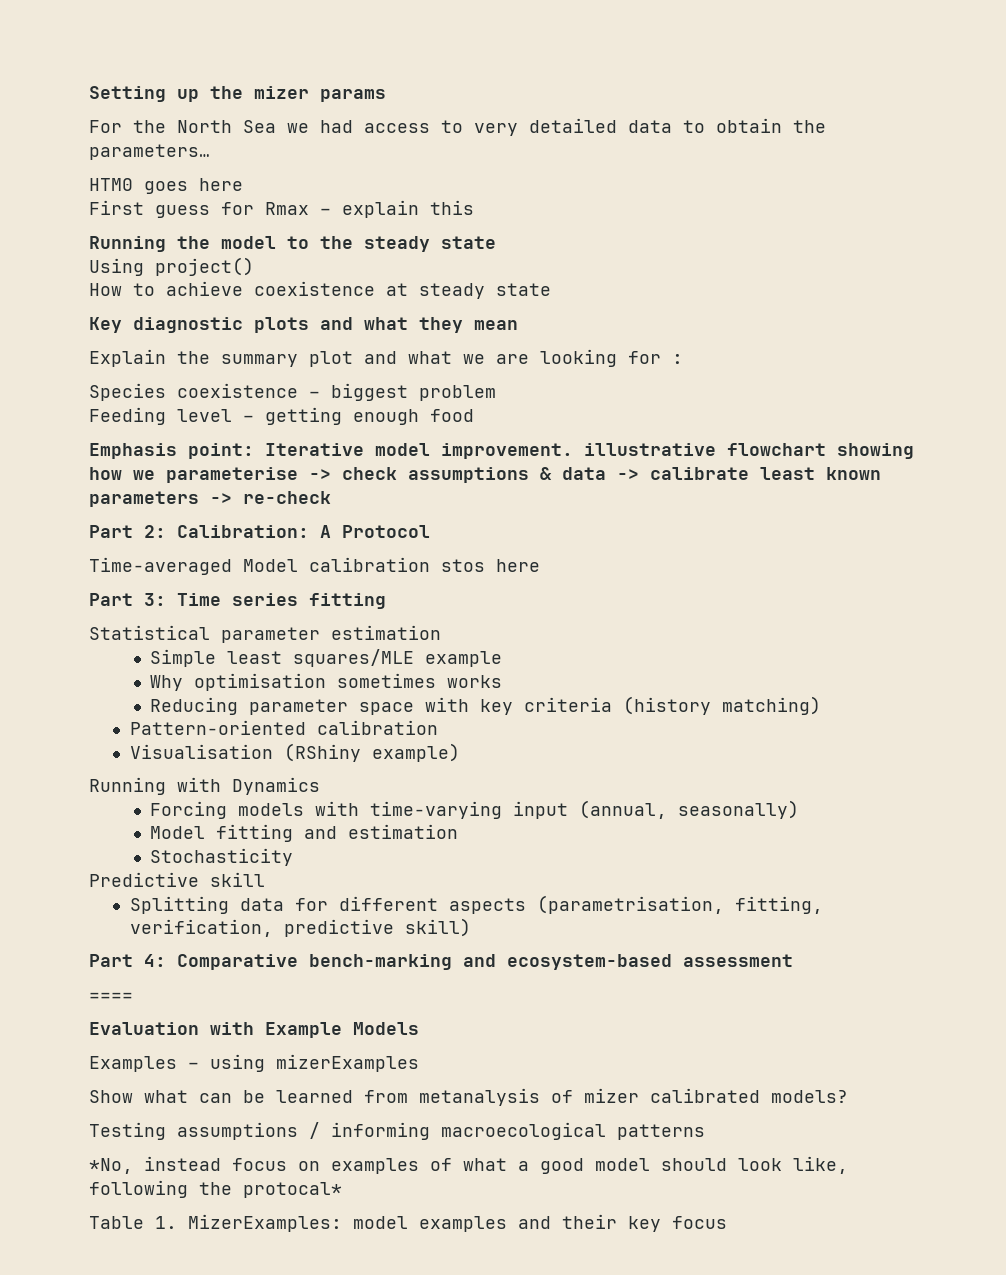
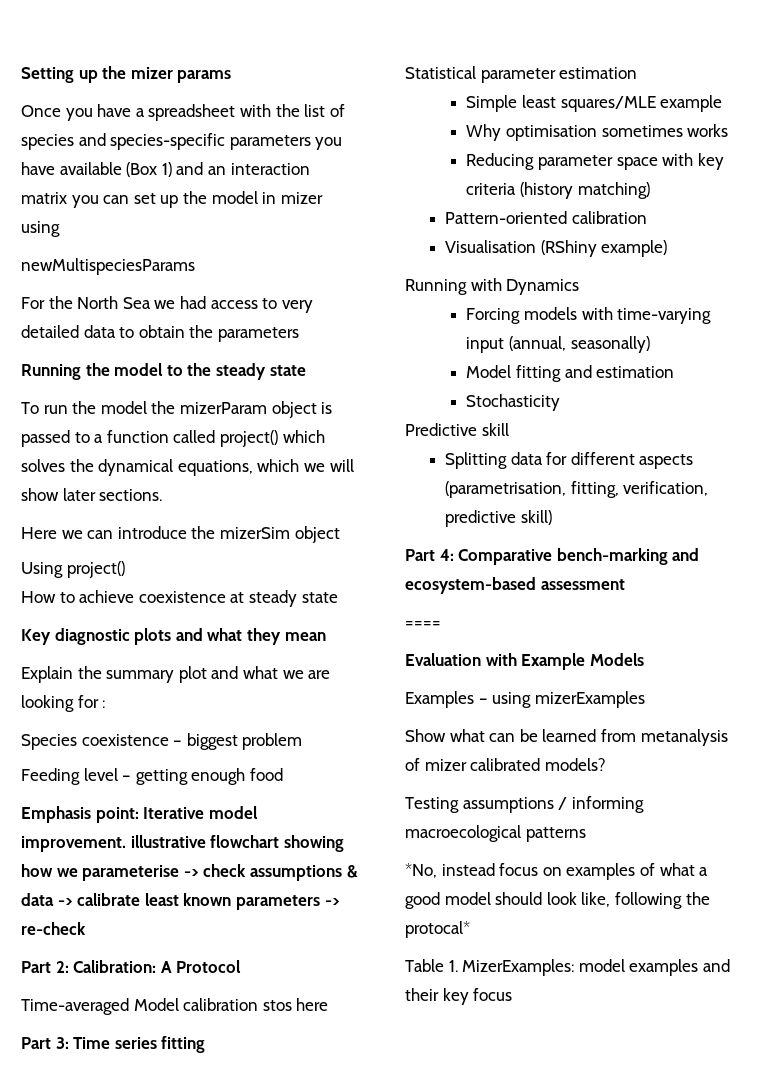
(386, 95) none -> [21,104,345,121] [21,133,343,150] [21,162,310,177] [21,191,323,208] [21,221,60,237] [21,258,195,275] // Once you have a spreadsheet with the list of species and species-specific parameters you have available (Box 1) and an interaction matrix you can set up the model in mizer using // newMultispeciesParams
[89,144,210,160] [89,178,243,194] [89,200,474,218] parameters… // HTM0 goes here // First guess for Rmax – explain this -> [217,327,299,342] parameters
(496, 242) none -> [21,401,333,418] [21,430,325,447] [21,459,354,476] [21,488,163,501] [21,526,340,543] // To run the model the mizerParam object is passed to a function called project() which solves the dynamical equations, which we will show later sections. // Here we can introduce the mizerSim object

